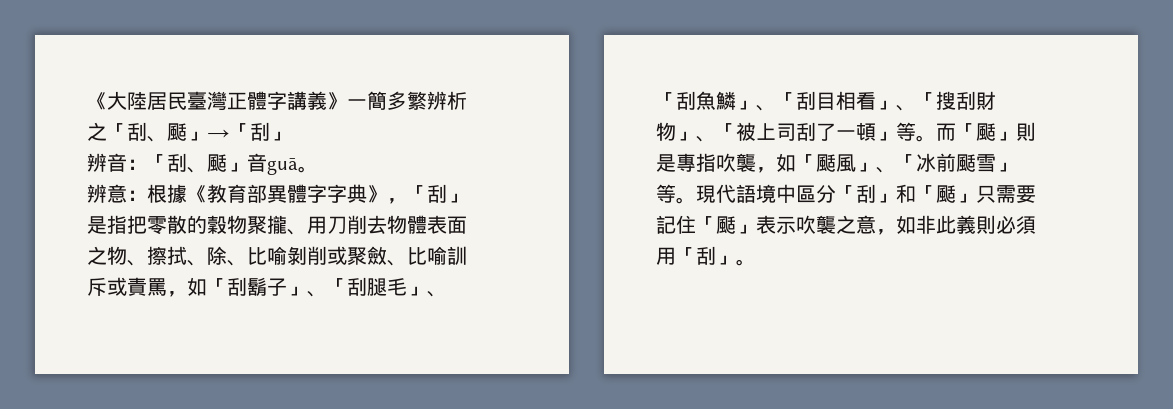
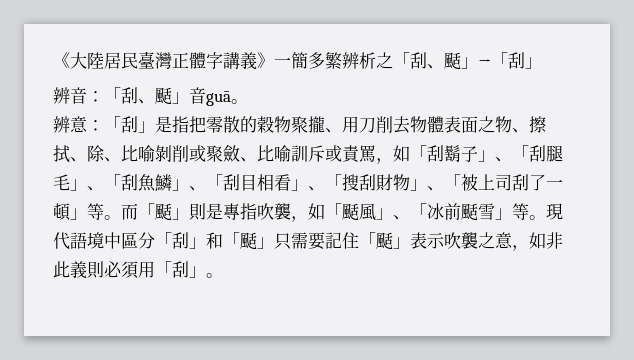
[147,184,407,204] 根據《教育部異體字字典》， -> (104, 125) none

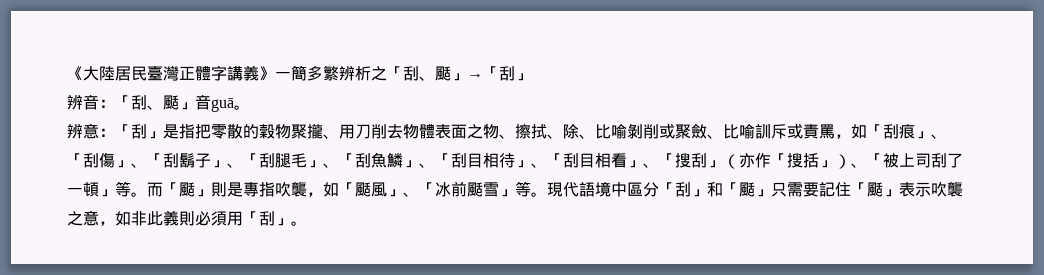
(444, 153) none -> [899,123,947,139] [67,152,179,168] 痕」、「刮傷」、「刮
[274,174,427,191] 看」、「搜刮財物」 -> [499,153,851,169] 待」、「刮目相看」、「搜刮」（亦作「搜括」）

